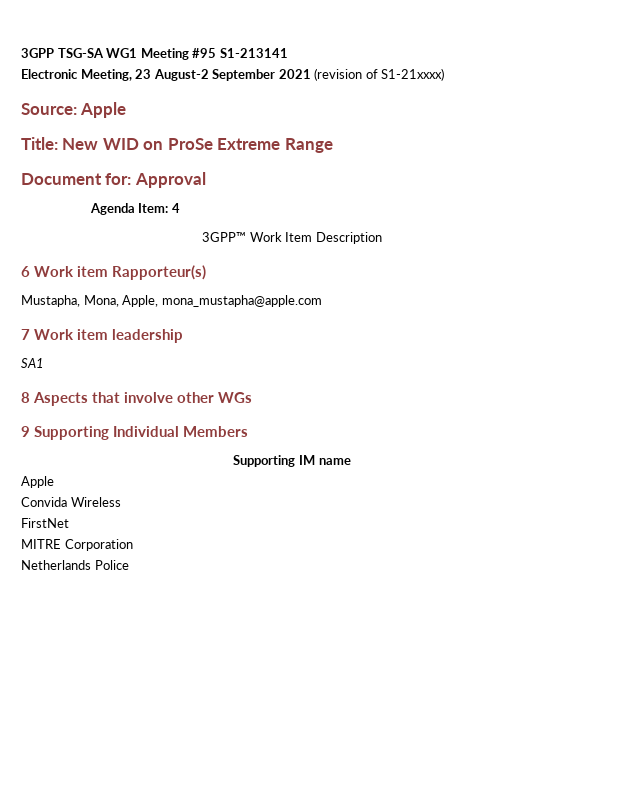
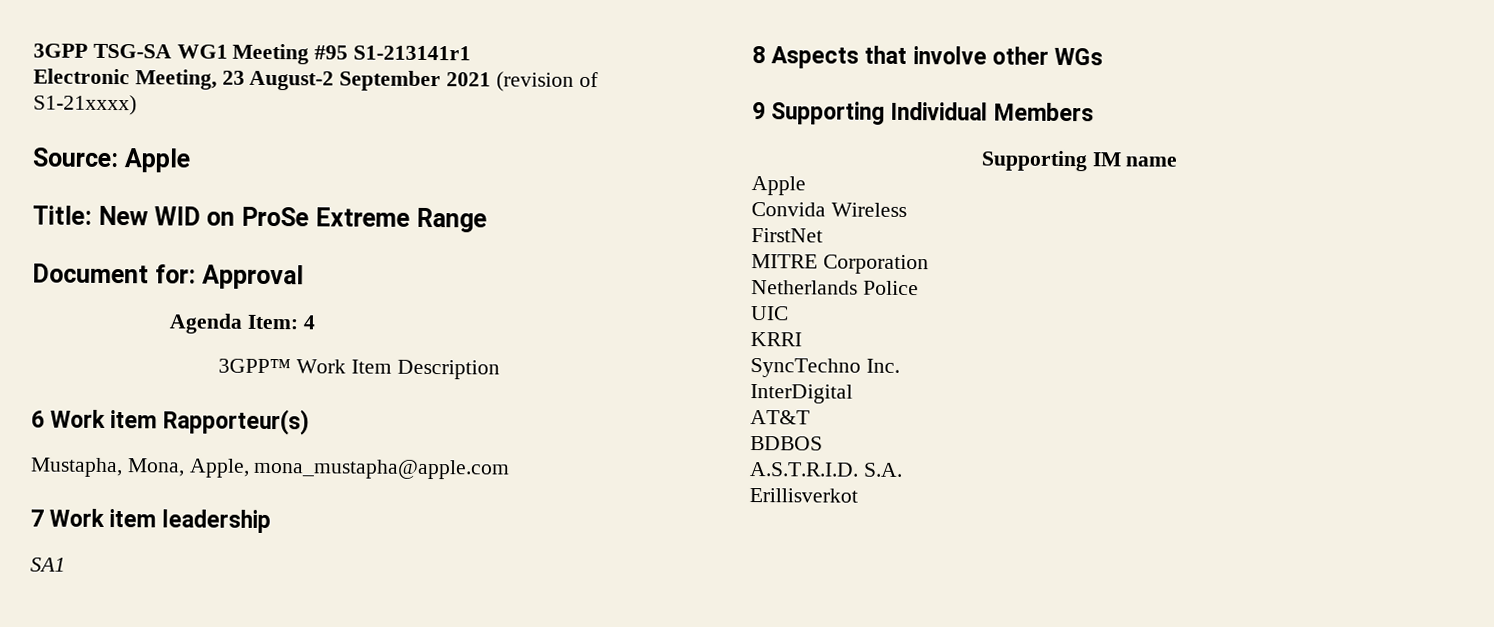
[219,48,288,58] S1-213141 -> [353,45,472,61] S1-213141r1
(129, 565) none -> [750,306,789,321] [750,332,802,347] [750,358,900,378] [750,384,853,404] [750,410,810,425] [750,436,823,451] [749,462,903,477] [749,488,858,503] // UIC // KRRI // SyncTechno Inc. // InterDigital // AT&T // BDBOS // A.S.T.R.I.D. S.A. // Erillisverkot

